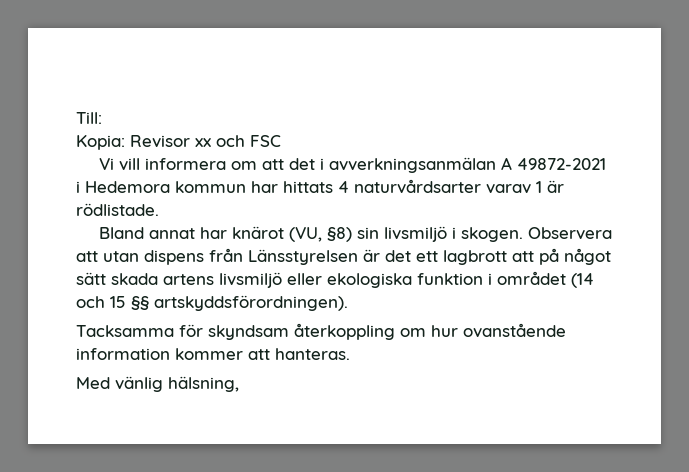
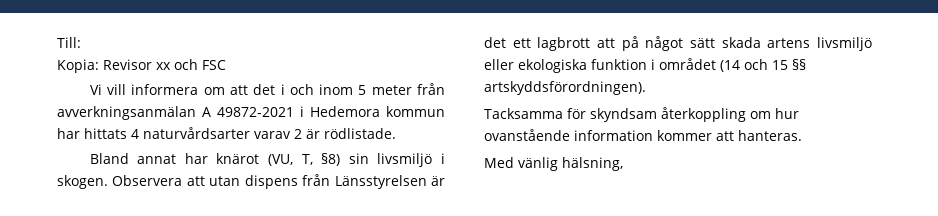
(324, 164) none -> [289,83,445,95] och inom 5 meter från
[536,181,542,193] 1 -> [294,129,302,139] 2
(322, 234) none -> [301,154,313,165] T,

